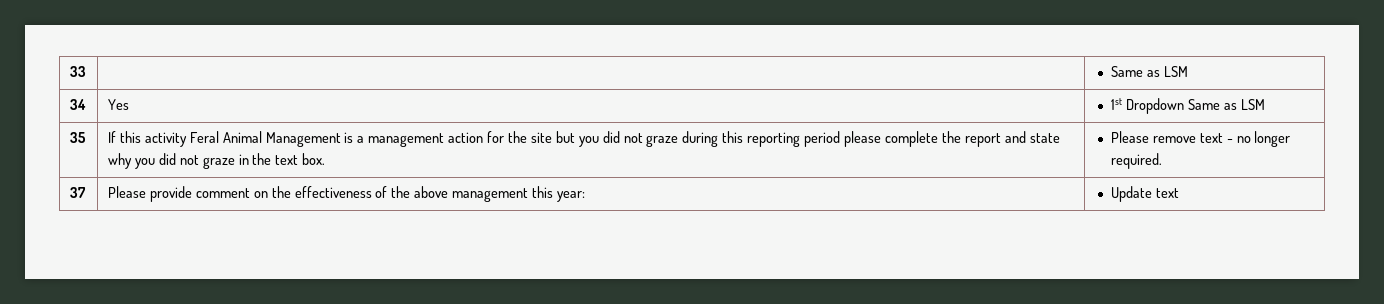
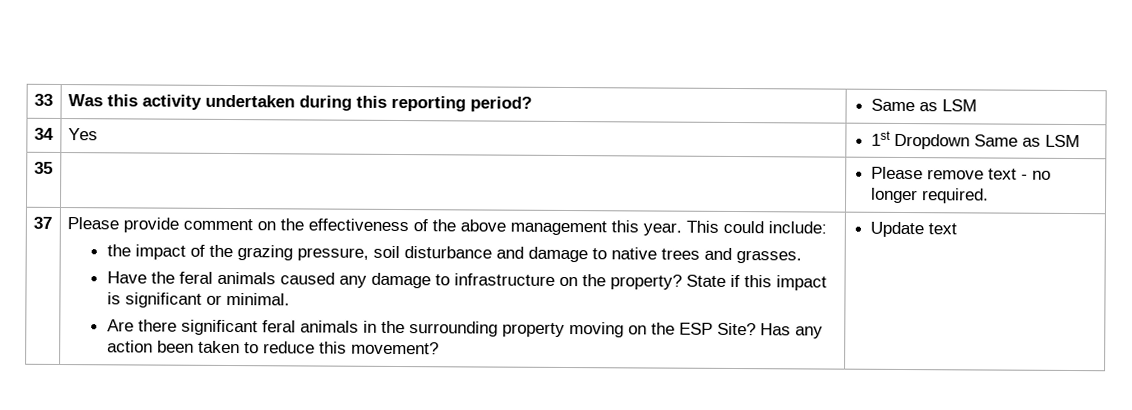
(86, 71) none -> [67,94,532,112] Was this activity undertaken during this reporting period?
[107,131,1060,147] [107,153,326,169] If this activity Feral Animal Management is a management action for the site but you did not graze during this reporting period please complete the report and state why you did not graze in the text box. -> (53, 167) none
[557,191,586,202] year: -> [642,220,827,236] [106,244,802,264] [106,271,827,291] [106,292,290,308] [106,319,823,339] [106,340,439,355] year. This could include: // the impact of the grazing pressure, soil disturbance and damage to native trees and grasses. // Have the feral animals caused any damage to infrastructure on the property? State if this impact is significant or minimal. // Are there significant feral animals in the surrounding property moving on the ESP Site? Has any action been taken to reduce this movement?

